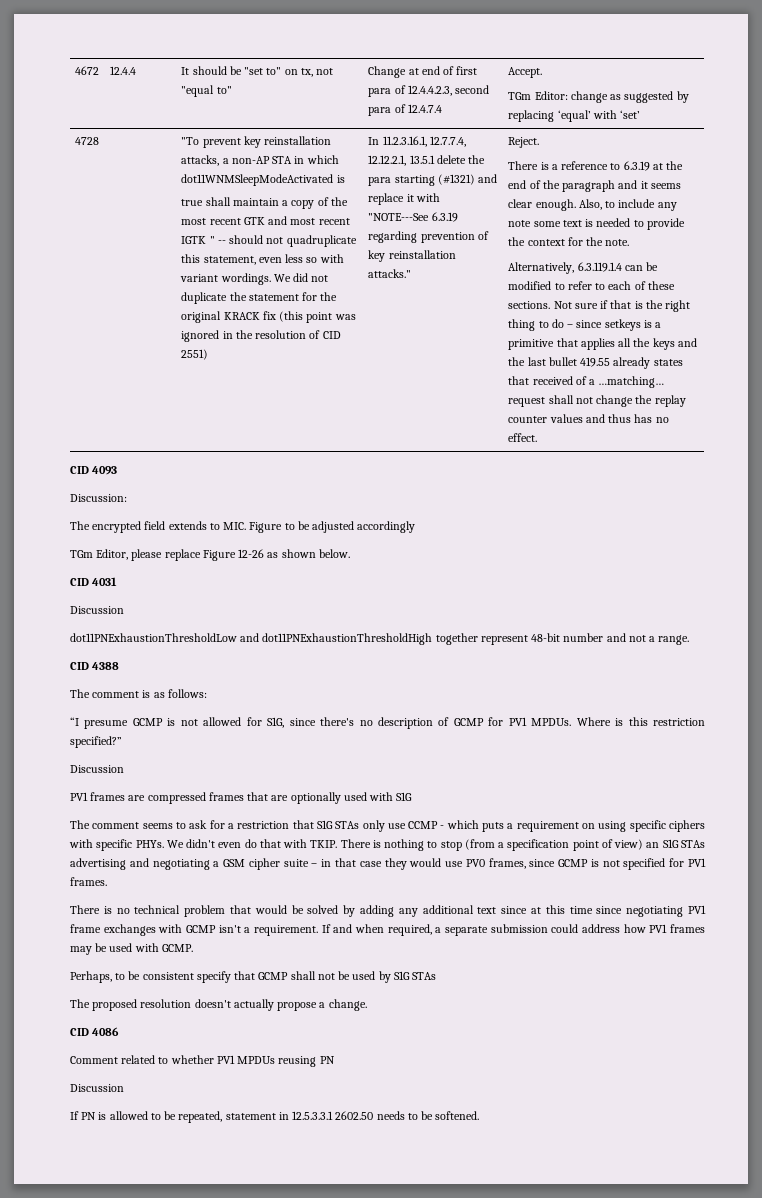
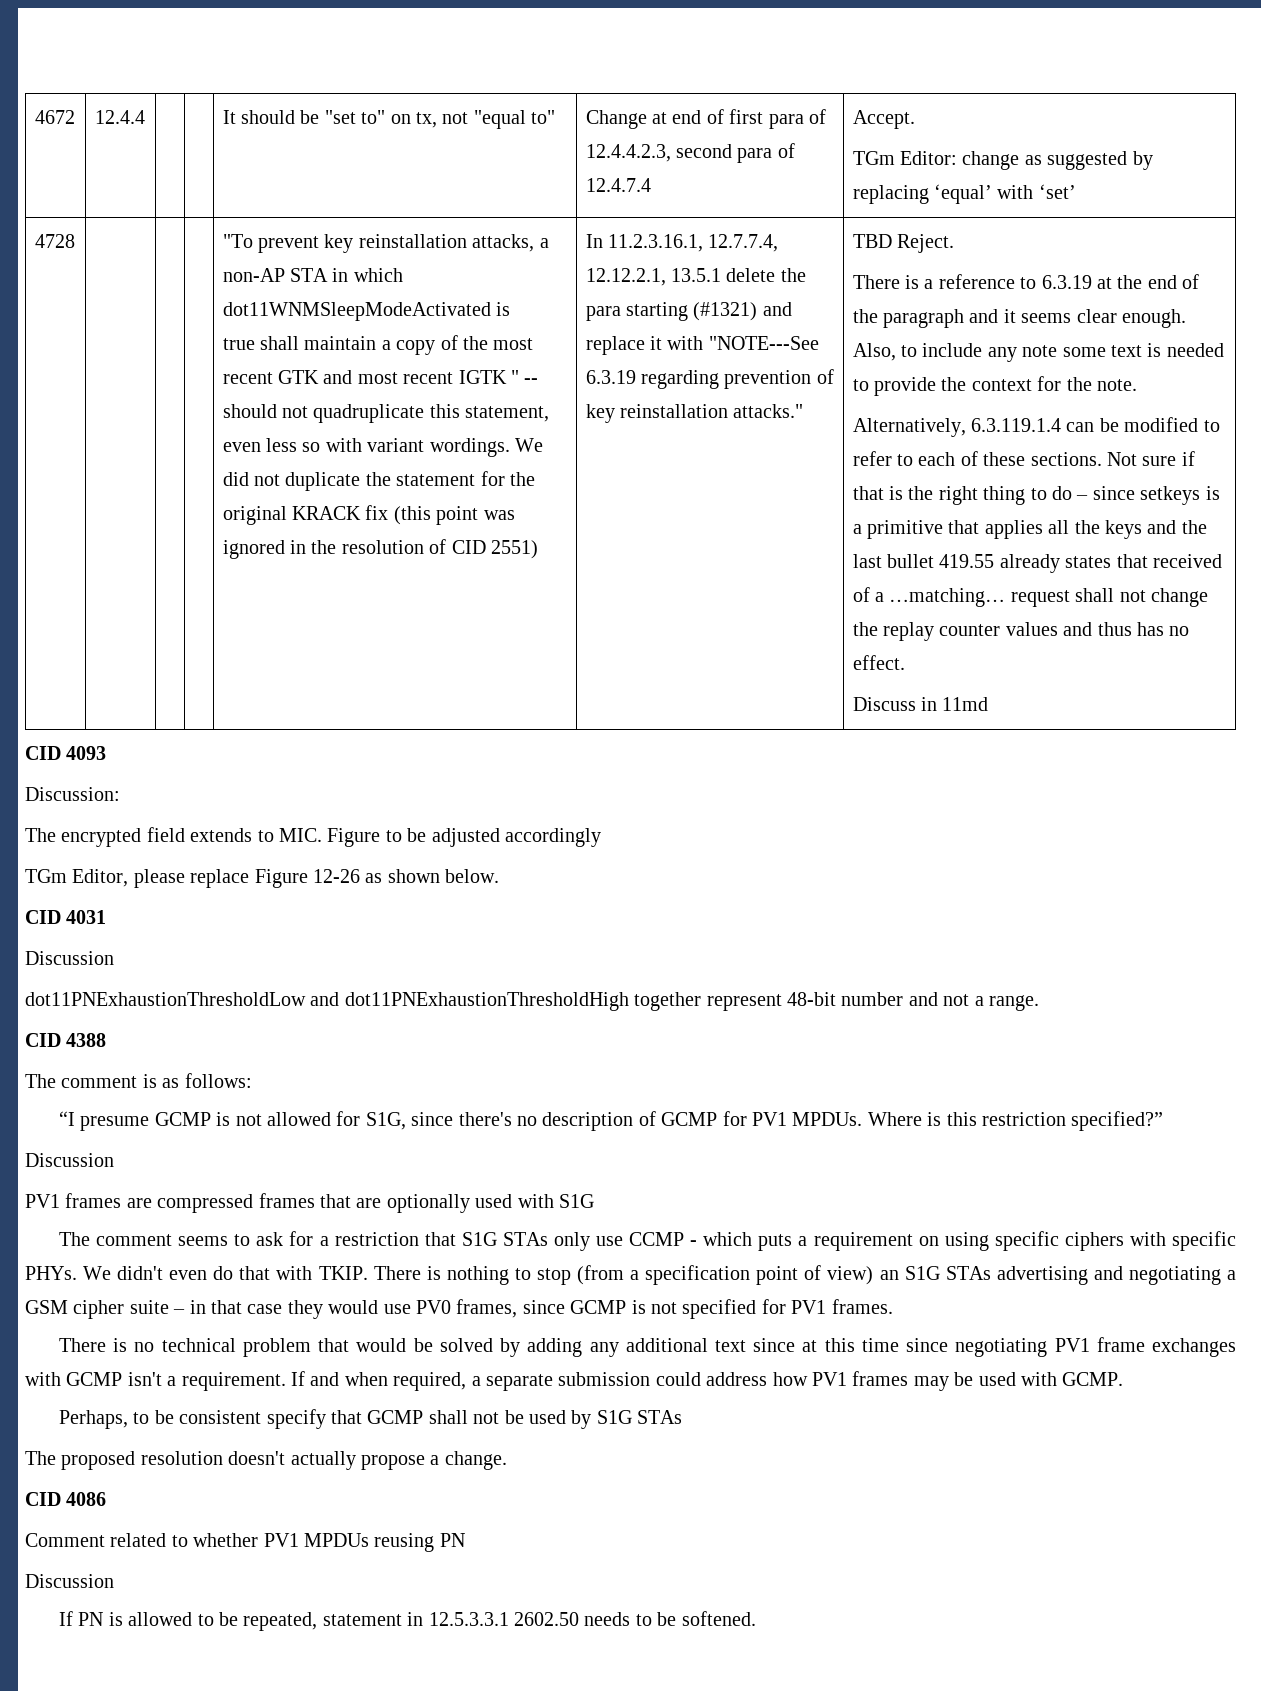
(412, 273) none -> [852,234,892,248] TBD
(538, 437) none -> [852,697,989,711] // Discuss in 11md

